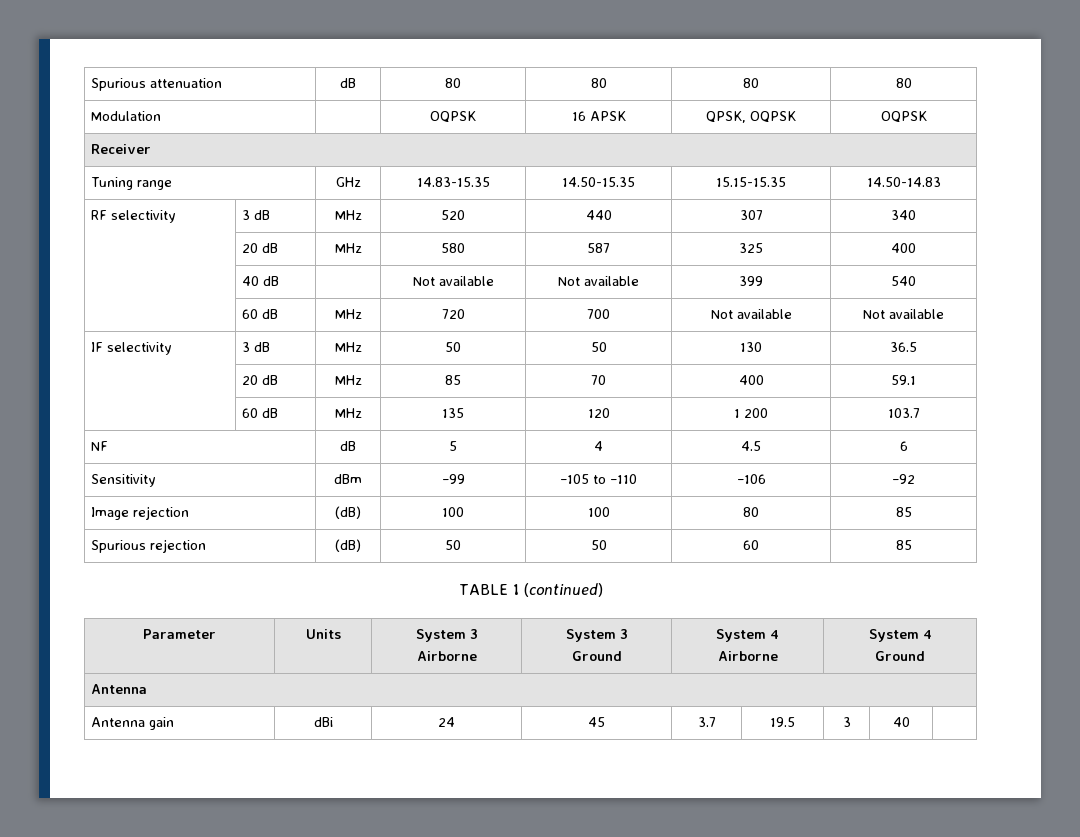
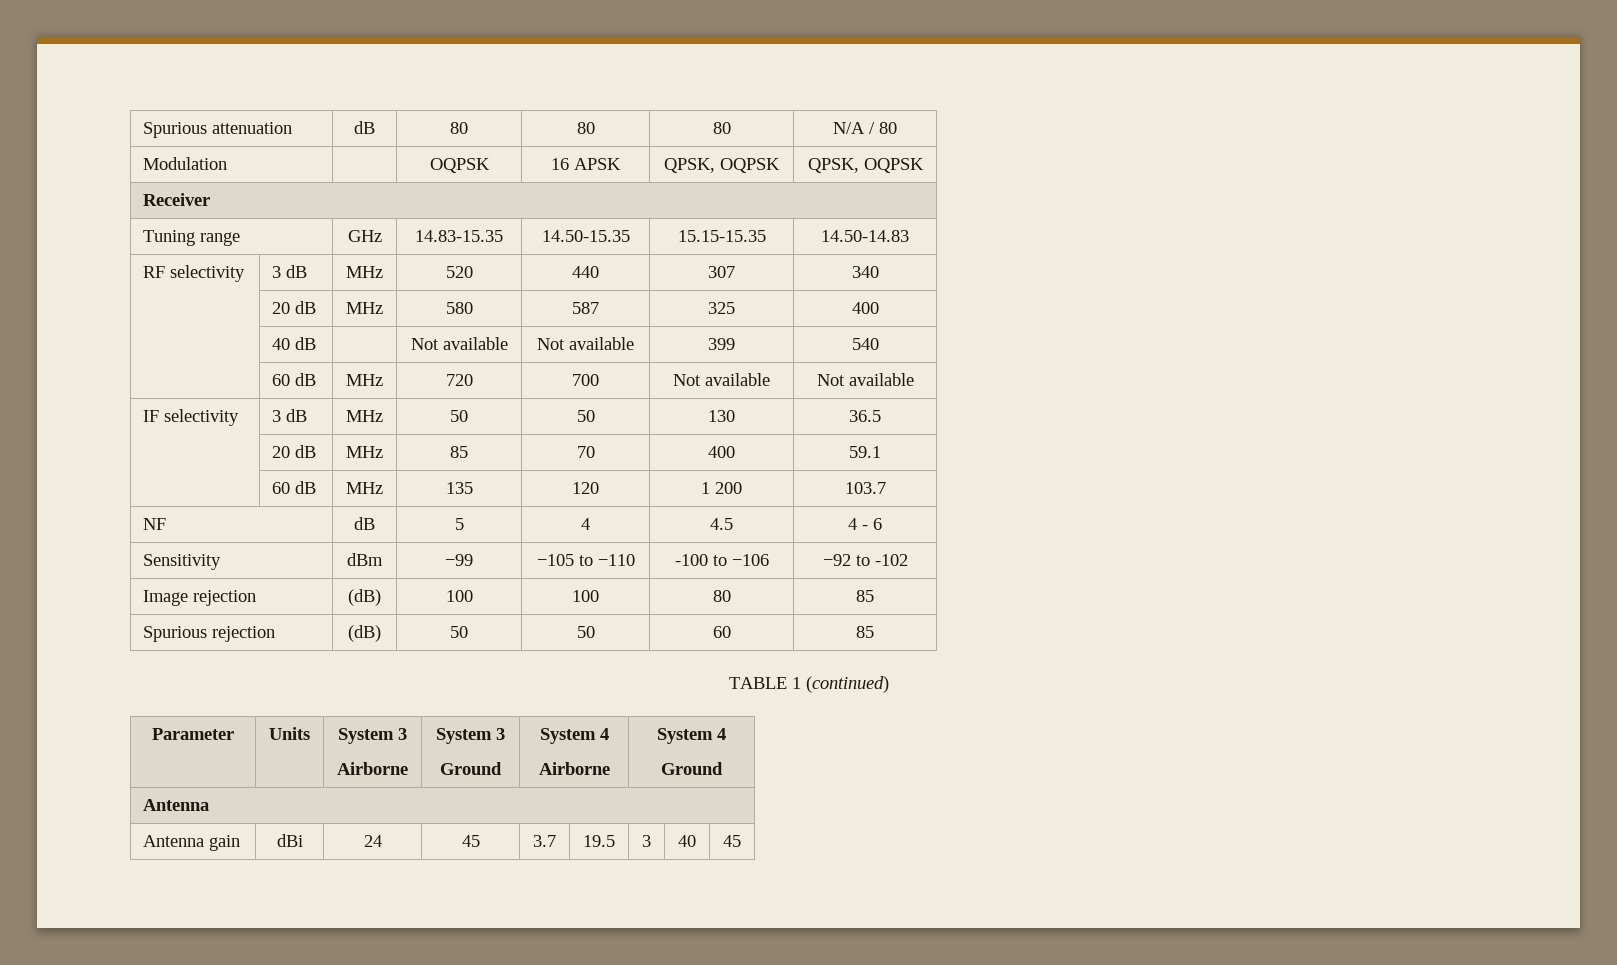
(759, 83) none -> [833,122,875,134] N/A /
(796, 117) none -> [807,158,859,173] QPSK,
(761, 446) none -> [848,518,868,530] 4 -
(637, 479) none -> [674,554,727,566] -100 to
(915, 479) none -> [855,554,908,566] to -102
(910, 722) none -> [723,835,741,847] 45

